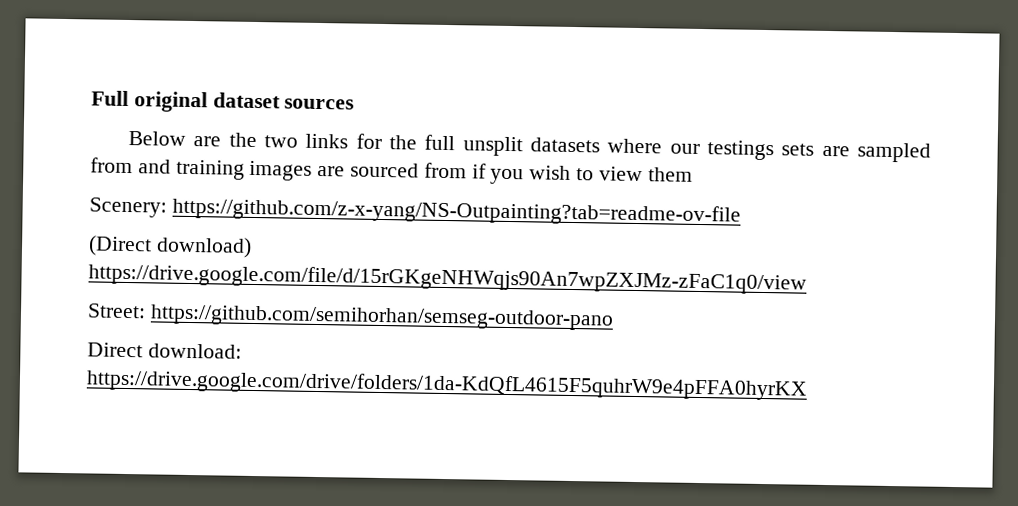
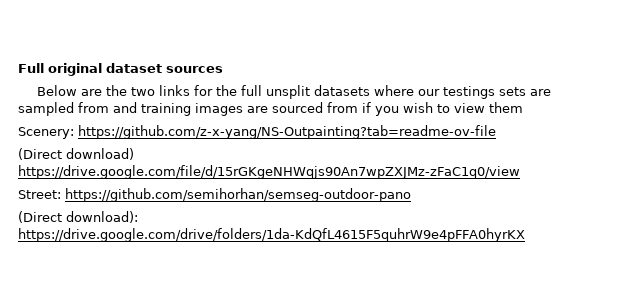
[87,342,242,359] Direct download: -> [18,211,138,223] (Direct download):

